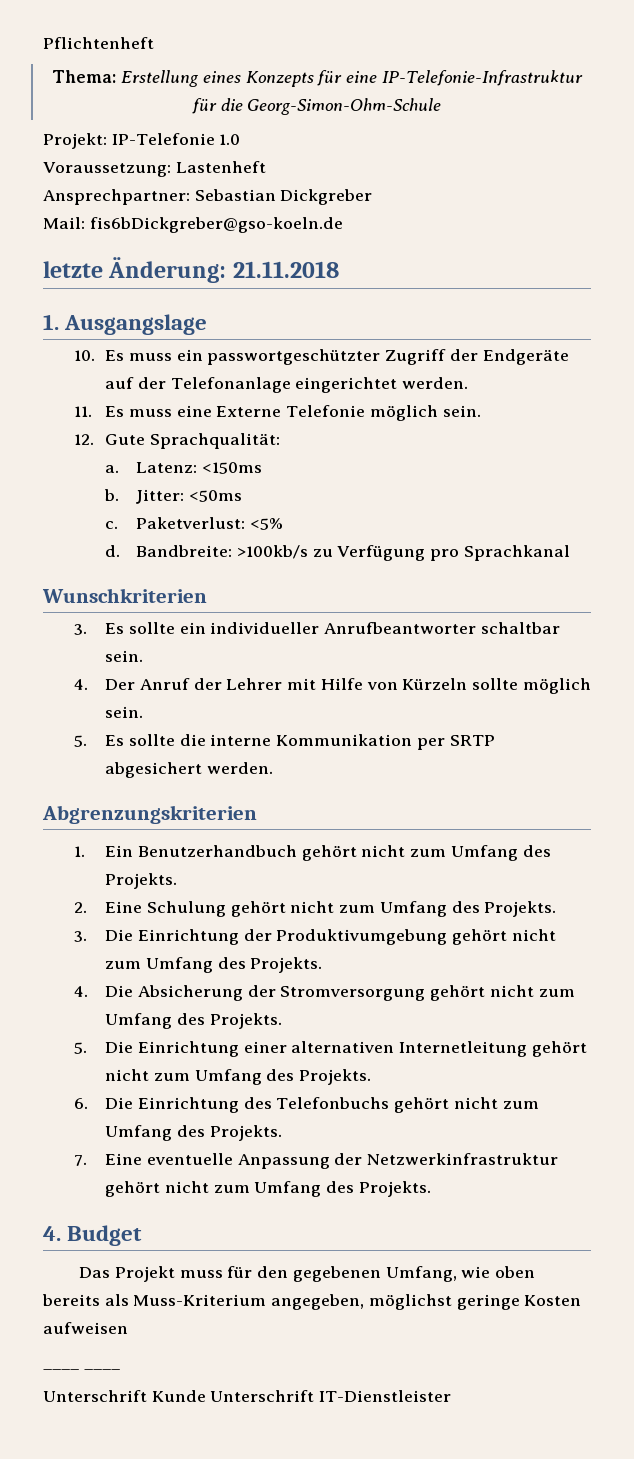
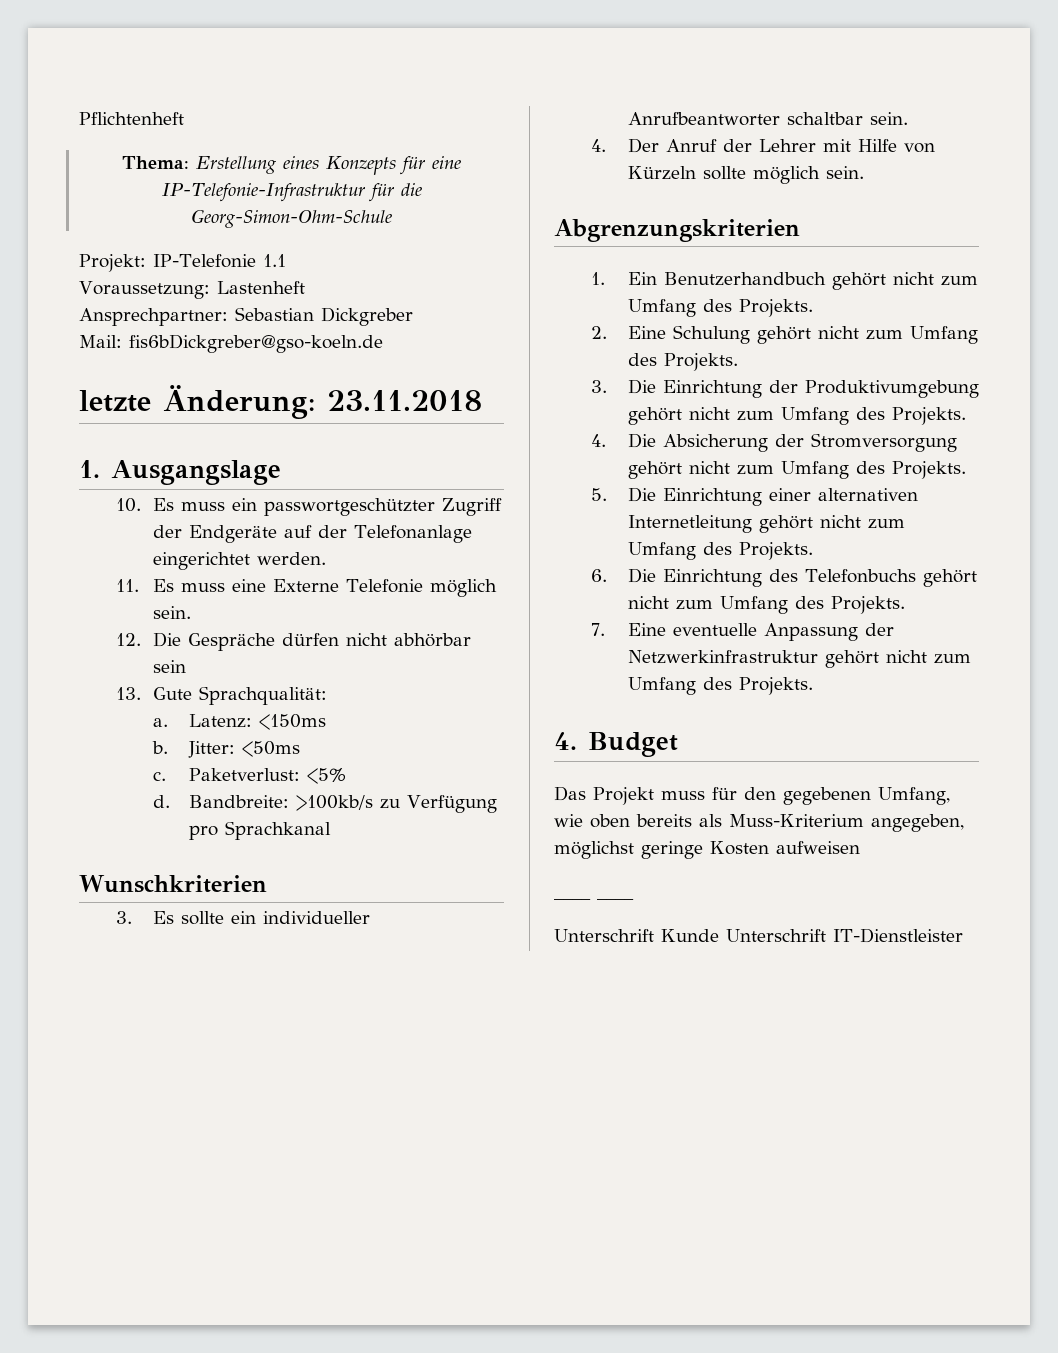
[219,134,241,145] 1.0 -> [262,254,286,267] 1.1
[232,261,339,278] 21.11.2018 -> [327,390,482,411] 23.11.2018
(95, 439) none -> [152,632,471,651] [152,660,186,673] [115,687,141,700] Die Gespräche dürfen nicht abhörbar sein // 13.
[74,734,495,750] [105,762,273,778] // 5. Es sollte die interne Kommunikation per SRTP abgesichert werden. -> (864, 172) none

